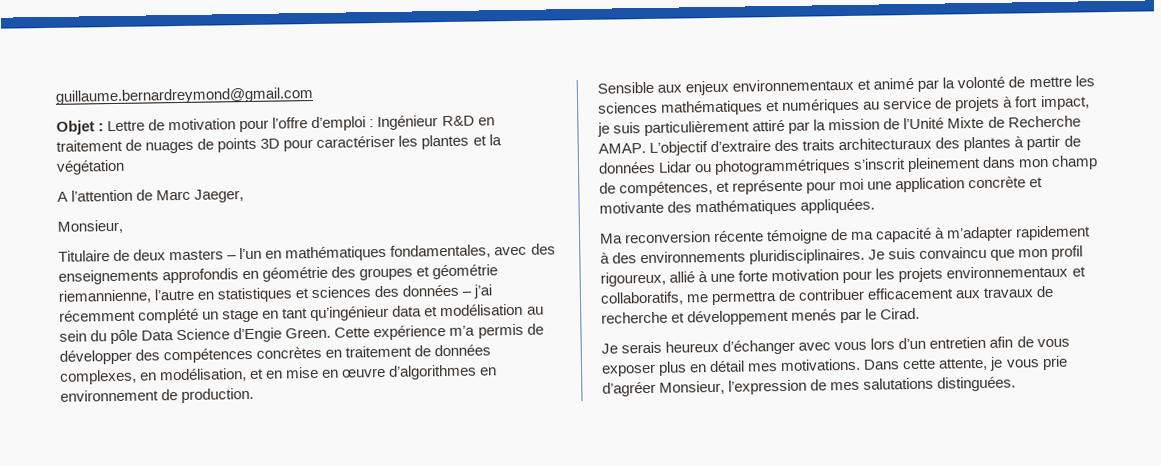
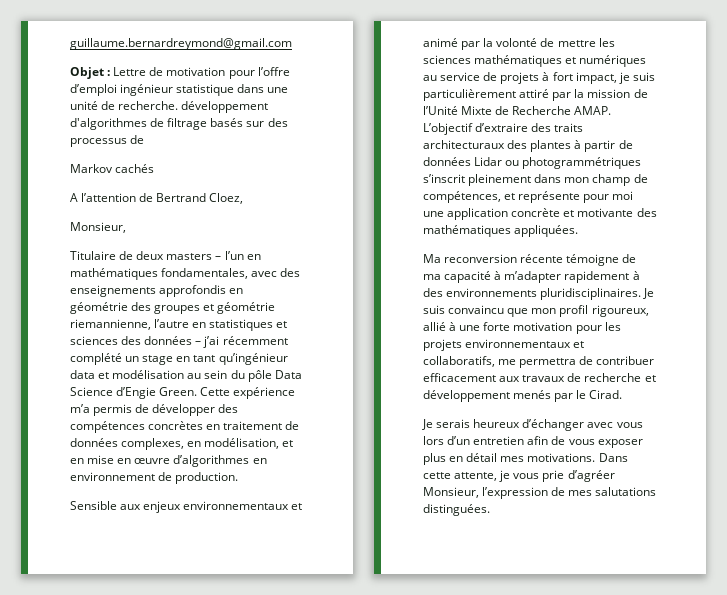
[369,115,495,131] [56,134,502,154] [56,159,125,175] : Ingénieur R&D en traitement de nuages de points 3D pour caractériser les plantes et la végétation -> [120,84,289,96] [70,101,269,113] [70,118,288,130] [70,135,145,147] [70,164,155,173] ingénieur statistique dans une unité de recherche. développement d'algorithmes de filtrage basés sur des processus de // Markov cachés
[156,189,245,203] Marc Jaeger, -> [156,193,244,204] Bertrand Cloez,

